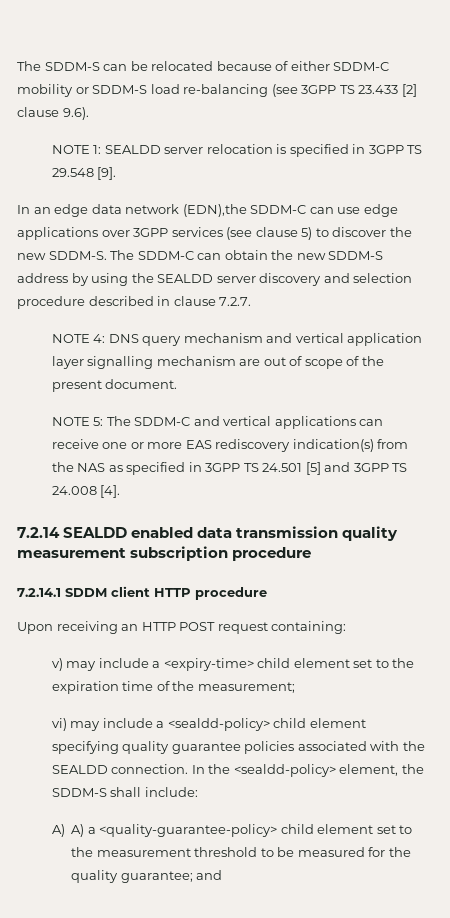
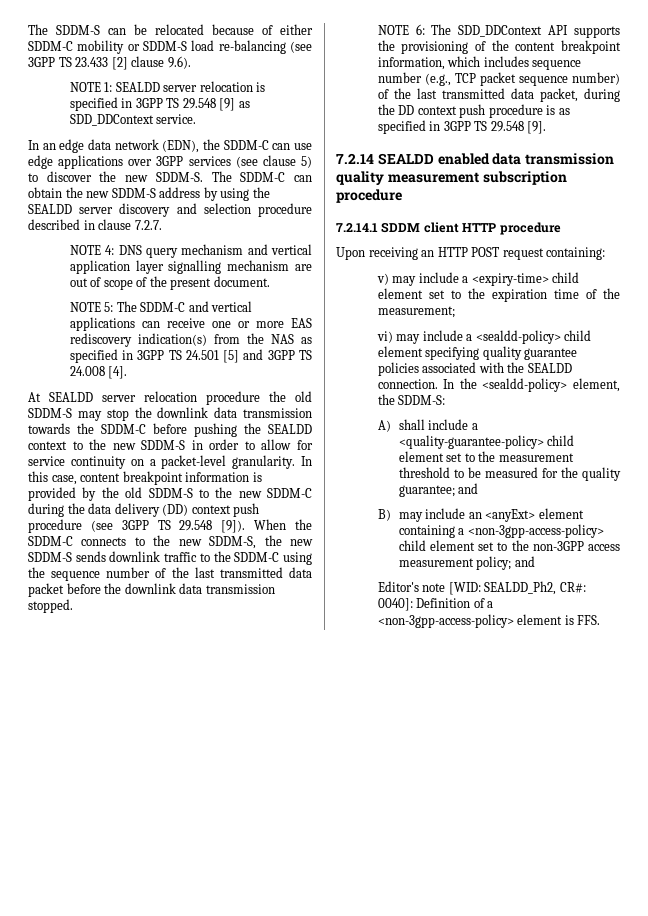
[97,167,117,180] [9]. -> [219,98,250,111] [69,114,197,126] [9] as SDD_DDContext service.
[182,204,247,217] (EDN),the -> [162,139,220,153] (EDN), the
(121, 491) none -> [28,391,312,405] [28,407,312,421] [28,423,312,437] [28,439,314,450] [28,455,312,469] [28,471,262,485] [28,487,312,501] [28,503,260,517] [28,519,312,533] [28,535,314,549] [28,551,313,565] [28,567,312,581] [28,583,275,597] [28,599,73,613] [377,24,620,38] [377,40,621,54] [377,56,582,70] [377,72,620,86] [377,88,620,102] [377,104,570,118] [377,120,547,134] // At SEALDD server relocation procedure the old SDDM-S may stop the downlink data transmission towards the SDDM-C before pushing the SEALDD context to the new SDDM-S in order to allow for service continuity on a packet-level granularity. In this case, content breakpoint information is provided by the old SDDM-S to the new SDDM-C during the data delivery (DD) context push procedure (see 3GPP TS 29.548 [9]). When the SDDM-C connects to the new SDDM-S, the new SDDM-S sends downlink traffic to the SDDM-C using the sequence number of the last transmitted data packet before the downlink data transmission stopped. // NOTE 6: The SDD_DDContext API supports the provisioning of the content breakpoint information, which includes sequence number (e.g., TCP packet sequence number) of the last transmitted data packet, during the DD context push procedure is as specified in 3GPP TS 29.548 [9].
[51,787,198,797] [51,824,85,837] SDDM-S shall include: // A) A) -> [398,395,446,405] [377,419,469,432] SDDM-S: // A) shall include
(223, 875) none -> [377,508,584,522] [398,524,604,538] [398,540,620,551] [398,556,535,570] [377,581,586,595] [377,598,494,611] [377,614,601,628] // B) may include an <anyExt> element containing a <non-3gpp-access-policy> child element set to the non-3GPP access measurement policy; and // Editor's note [WID: SEALDD_Ph2, CR#: 0040]: Definition of a <non-3gpp-access-policy> element is FFS.

